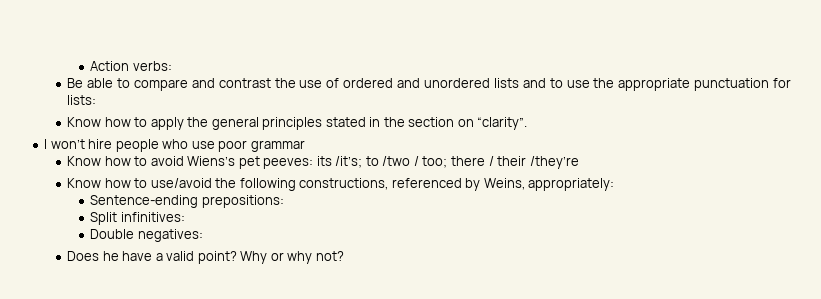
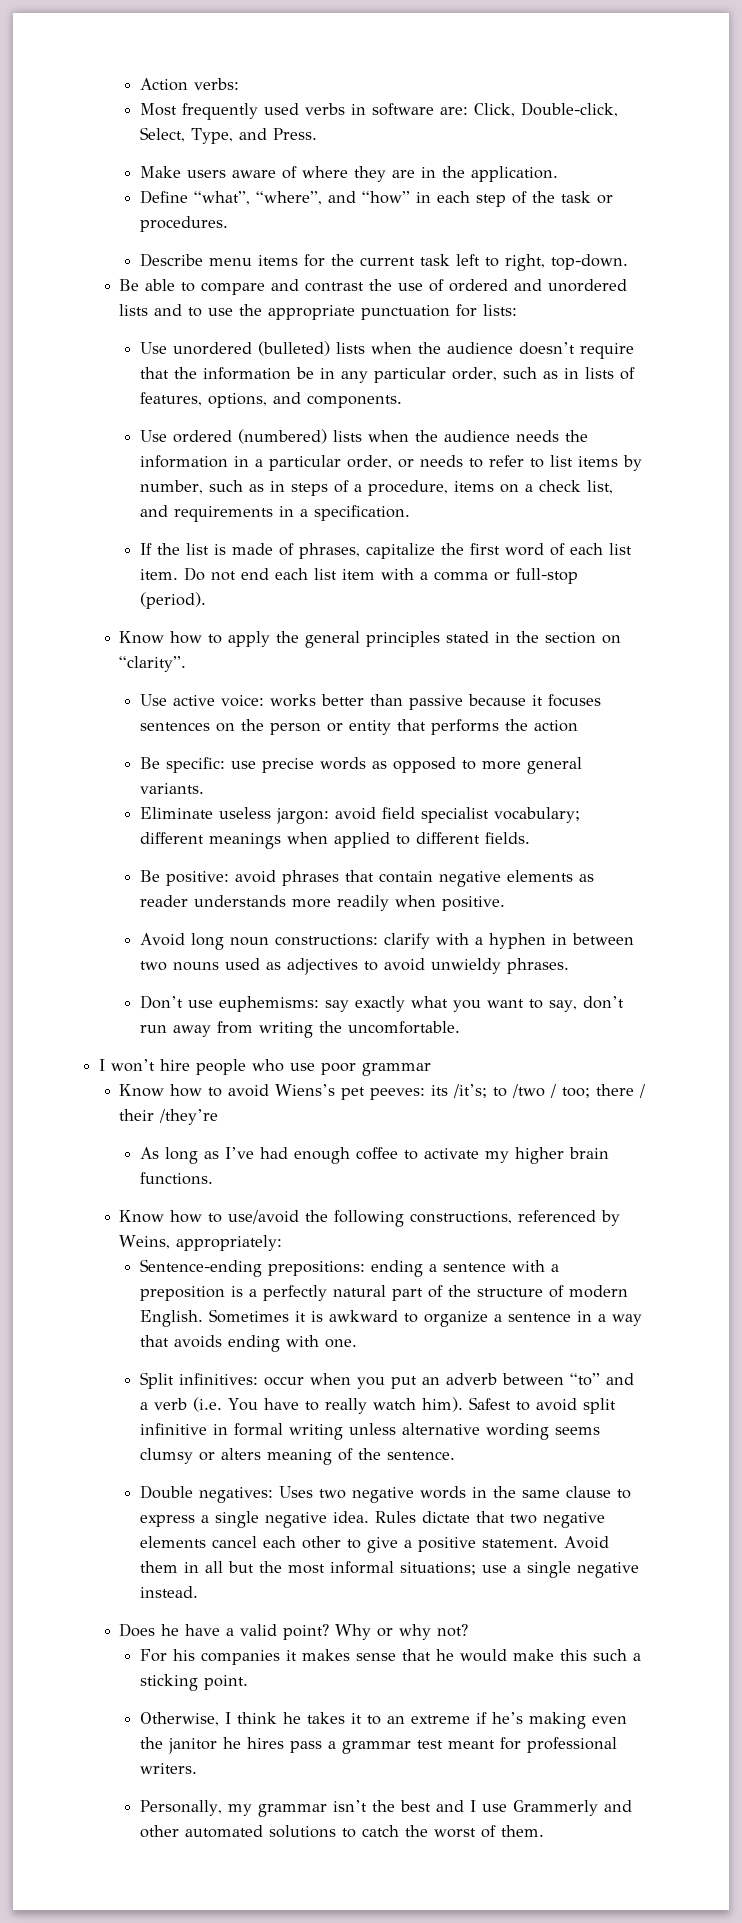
(172, 66) none -> [139,102,618,120] [139,127,317,144] [139,166,558,182] [139,190,613,207] [139,216,228,232] [139,253,628,271] // Most frequently used verbs in software are: Click, Double-click, Select, Type, and Press. // Make users aware of where they are in the application. // Define “what”, “where”, and “how” in each step of the task or procedures. // Describe menu items for the current task left to right, top-down.
(97, 100) none -> [139,341,634,359] [139,367,635,383] [139,392,402,408] [139,429,588,444] [139,455,642,471] [139,480,613,496] [139,505,410,522] [139,543,632,559] [139,567,578,584] [139,592,206,609] // Use unordered (bulleted) lists when the audience doesn’t require that the information be in any particular order, such as in lists of features, options, and components. // Use ordered (numbered) lists when the audience needs the information in a particular order, or needs to refer to list items by number, such as in steps of a procedure, items on a check list, and requirements in a specification. // If the list is made of phrases, capitalize the first word of each list item. Do not end each list item with a comma or full-stop (period).
(528, 123) none -> [139,694,601,710] [139,719,578,735] [139,757,582,774] [139,783,204,794] [139,807,580,824] [139,832,530,849] [139,870,594,887] [139,895,505,911] [139,933,634,950] [139,958,569,975] [139,995,624,1012] [139,1021,460,1038] // Use active voice: works better than passive because it focuses sentences on the person or entity that performs the action // Be specific: use precise words as opposed to more general variants. // Eliminate useless jargon: avoid field specialist vocabulary; different meanings when applied to different fields. // Be positive: avoid phrases that contain negative elements as reader understands more readily when positive. // Avoid long noun constructions: clarify with a hyphen in between two nouns used as adjectives to avoid unwieldy phrases. // Don’t use euphemisms: say exactly what you want to say, don’t run away from writing the uncomfortable.
(579, 162) none -> [139,1147,609,1164] [139,1172,213,1185] // As long as I’ve had enough coffee to activate my higher brain functions.
[90,212,185,225] [90,229,203,242] // Split infinitives: // Double negatives: -> [370,1260,559,1277] [139,1285,628,1301] [139,1309,642,1327] [139,1335,357,1352] [139,1372,634,1389] [139,1397,616,1414] [139,1423,600,1440] [139,1448,455,1465] [139,1485,631,1503] [139,1511,605,1528] [139,1536,609,1553] [139,1561,639,1578] [139,1586,198,1598] ending a sentence with a preposition is a perfectly natural part of the structure of modern English. Sometimes it is awkward to organize a sentence in a way that avoids ending with one. // Split infinitives: occur when you put an adverb between “to” and a verb (i.e. You have to really watch him). Safest to avoid split infinitive in formal writing unless alternative wording seems clumsy or alters meaning of the sentence. // Double negatives: Uses two negative words in the same clause to express a single negative idea. Rules dictate that two negative elements cancel each other to give a positive statement. Avoid them in all but the most informal situations; use a single negative instead.
(344, 256) none -> [139,1649,641,1665] [139,1674,248,1691] [139,1712,627,1729] [139,1737,617,1754] [139,1763,197,1774] [139,1800,632,1817] [139,1825,544,1838] // For his companies it makes sense that he would make this such a sticking point. // Otherwise, I think he takes it to an extreme if he’s making even the janitor he hires pass a grammar test meant for professional writers. // Personally, my grammar isn’t the best and I use Grammerly and other automated solutions to catch the worst of them.

